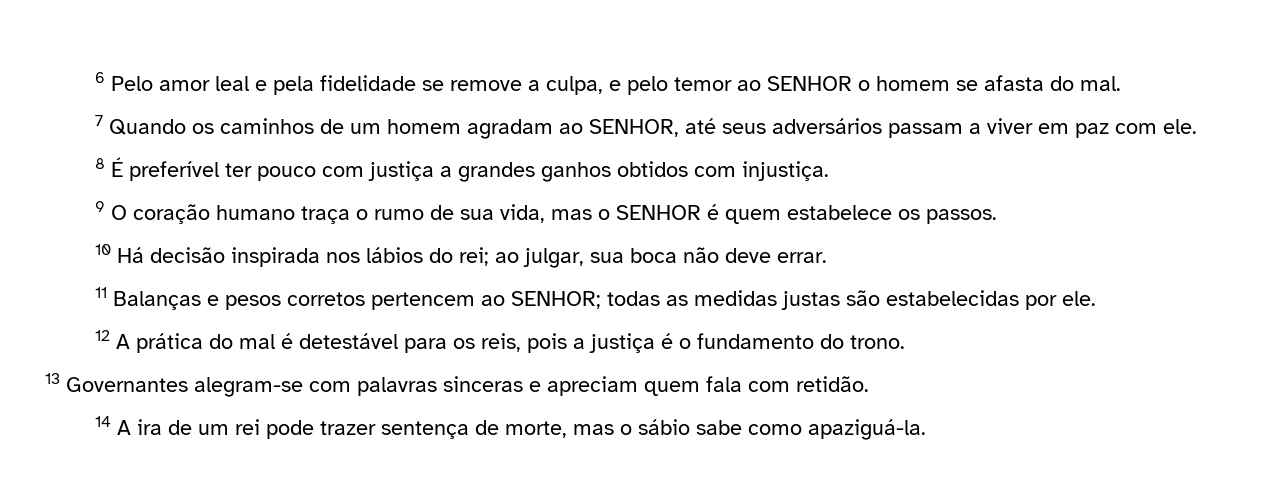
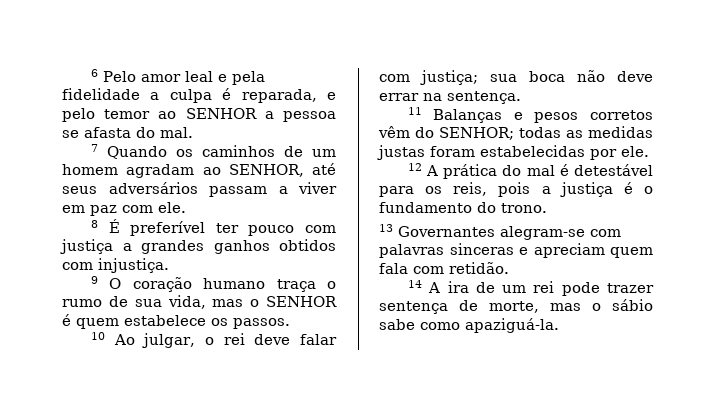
[421,76,603,95] se remove a culpa, -> [150,88,317,103] a culpa é reparada,
[857,76,950,91] o homem -> [264,111,336,122] a pessoa
[116,247,584,268] Há decisão inspirada nos lábios do rei; ao julgar, -> [113,333,337,348] [379,70,478,85] Ao julgar, o rei deve falar com justiça;
[776,252,827,263] errar. -> [379,91,521,104] errar na sentença.
[370,292,505,310] pertencem ao -> [378,126,434,138] vêm do
[845,290,880,306] são -> [430,146,475,157] foram

